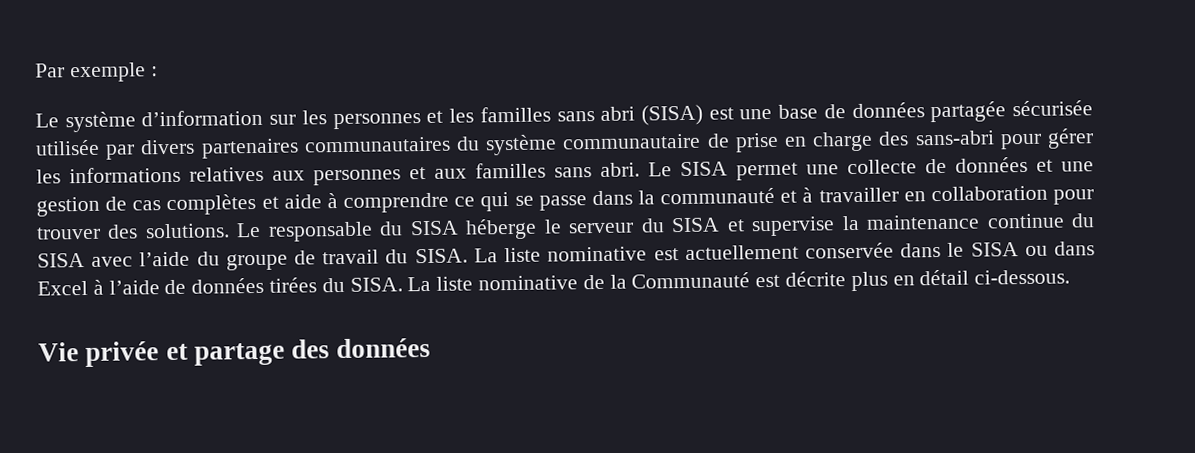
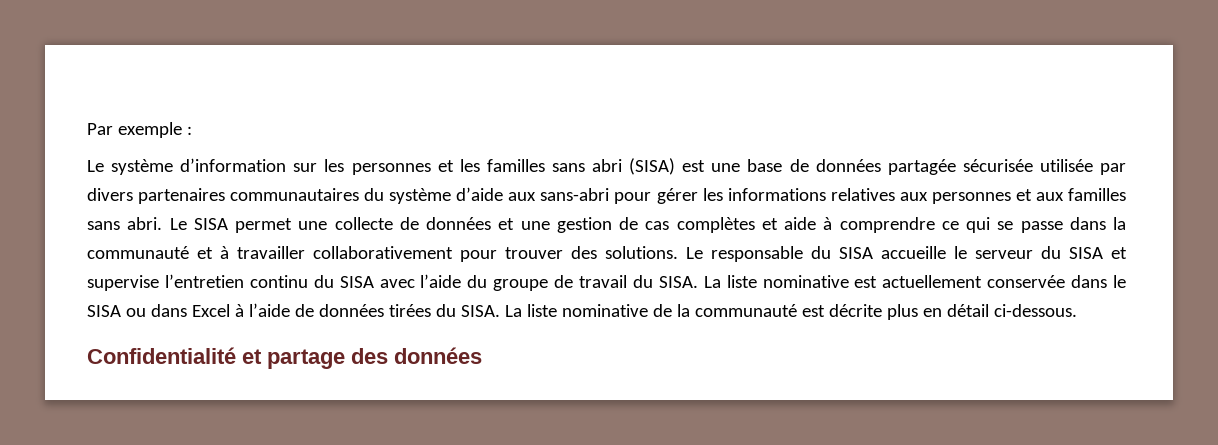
[562,131,910,153] communautaire de prise en charge des -> [456,187,537,201] d’aide aux
[903,185,1048,202] en collaboration -> [313,246,453,259] collaborativement
[465,218,538,240] héberge -> [881,246,946,259] accueille
[841,213,1065,231] la maintenance continue -> [164,274,308,288] l’entretien continu
[631,272,751,289] Communauté -> [694,304,797,317] communauté
[38,341,160,367] Vie privée -> [87,347,236,364] Confidentialité

